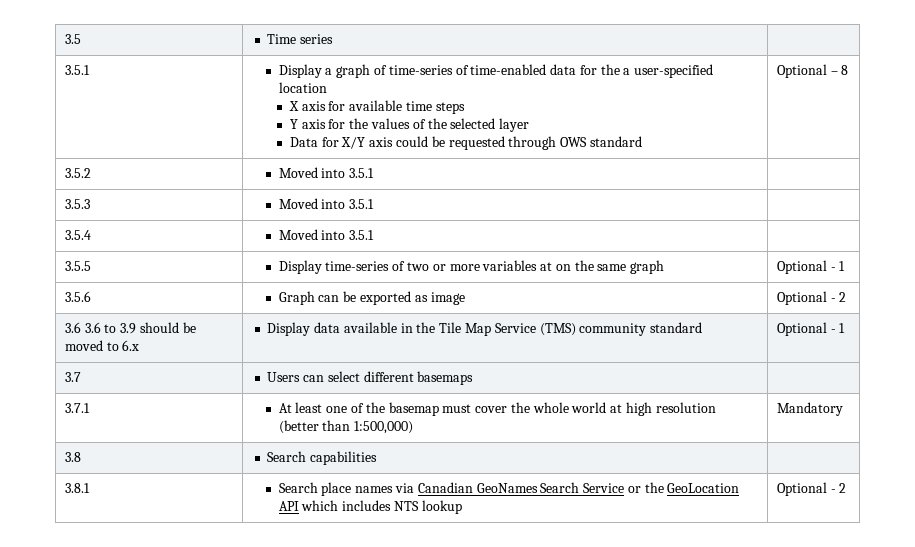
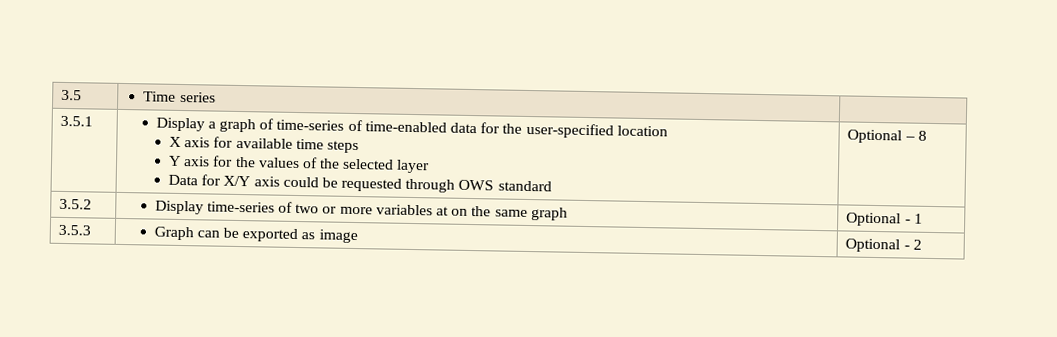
[623,68,631,75] a -> (523, 128) none
[278,167,375,178] [64,199,90,209] [278,198,375,209] [64,230,91,240] [278,229,375,240] [64,261,91,271] | Moved into 3.5.1 | // 3.5.3 | Moved into 3.5.1 | // 3.5.4 | Moved into 3.5.1 | // 3.5.5 -> (93, 204) none
[64,291,91,302] 3.5.6 -> [58,224,92,236] 3.5.3
[64,322,196,334] [64,340,140,351] [267,322,703,336] [776,322,846,336] [64,372,81,382] [267,371,474,385] [64,403,90,413] [278,402,716,416] [278,420,414,434] [776,402,843,416] [64,452,81,462] [267,451,378,465] [64,483,90,493] [278,482,740,496] [278,500,462,514] [776,482,847,496] // 3.6 3.6 to 3.9 should be moved to 6.x | Display data available in the Tile Map Service (TMS) community standard | Optional - 1 // 3.7 | Users can select different basemaps | // 3.7.1 | At least one of the basemap must cover the whole world at high resolution (better than 1:500,000) | Mandatory // 3.8 | Search capabilities | // 3.8.1 | Search place names via Canadian GeoNames Search Service or the GeoLocation API which includes NTS lookup | Optional - 2 -> (922, 244) none

